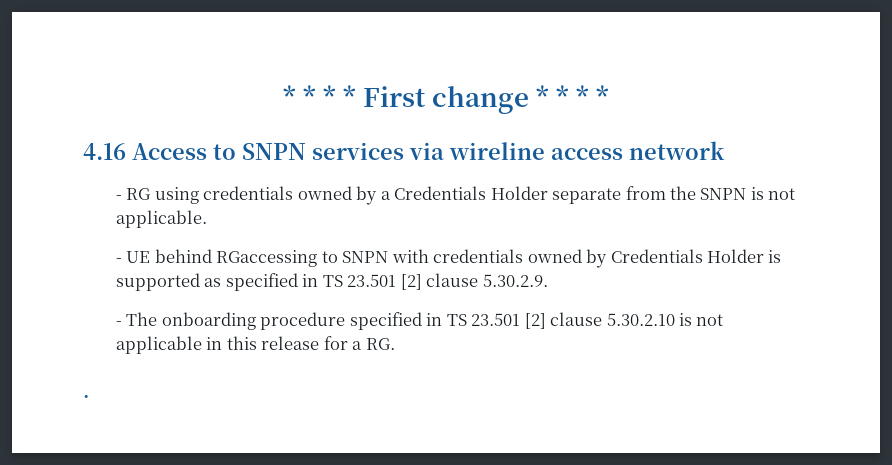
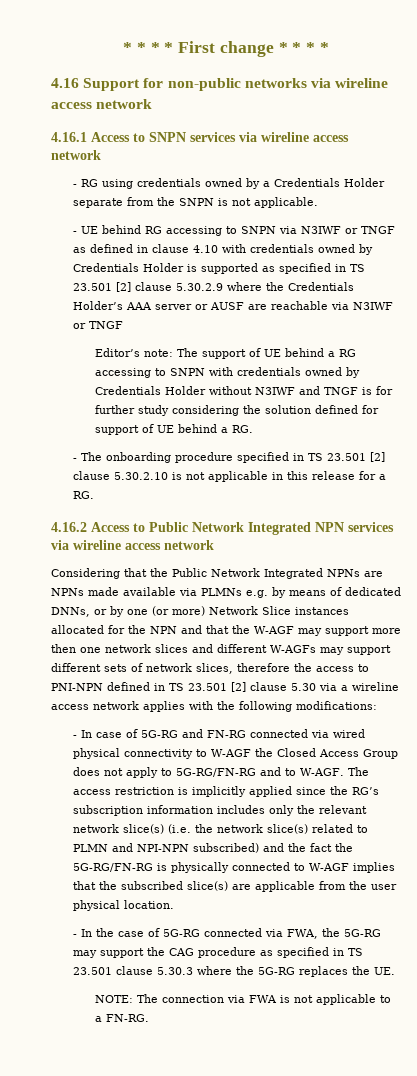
(126, 151) none -> [83,78,389,91] [51,99,153,109] [51,132,87,142] Support for non-public networks via wireline access network // 4.16.1
[216,250,389,267] RGaccessing to SNPN -> [144,226,395,236] [72,244,218,253] RG accessing to SNPN via N3IWF or TNGF as defined in clause 4.10
[482,274,548,287] 5.30.2.9. -> [175,282,354,291] [72,301,393,310] [72,321,123,329] [94,348,356,359] [94,367,360,378] [94,386,393,395] [94,405,379,416] [94,424,253,435] 5.30.2.9 where the Credentials Holder’s AAA server or AUSF are reachable via N3IWF or TNGF // Editor’s note: The support of UE behind a RG accessing to SNPN with credentials owned by Credentials Holder without N3IWF and TNGF is for further study considering the solution defined for support of UE behind a RG.
[83,394,89,398] . -> [51,522,394,535] [51,540,214,550] [51,568,383,579] [51,587,401,598] [51,606,349,617] [51,625,401,636] [51,644,391,655] [51,663,369,674] [51,682,399,692] [51,701,377,712] [72,729,365,738] [72,748,398,759] [72,767,369,778] [72,786,379,797] [72,805,367,816] [72,824,368,834] [72,843,353,853] [72,862,395,873] [72,881,397,892] [72,900,174,911] [72,928,381,939] [72,947,363,958] [72,966,395,977] [94,994,391,1005] [94,1014,149,1022] 4.16.2 Access to Public Network Integrated NPN services via wireline access network // Considering that the Public Network Integrated NPNs are NPNs made available via PLMNs e.g. by means of dedicated DNNs, or by one (or more) Network Slice instances allocated for the NPN and that the W-AGF may support more then one network slices and different W-AGFs may support different sets of network slices, therefore the access to PNI-NPN defined in TS 23.501 [2] clause 5.30 via a wireline access network applies with the following modifications: // - In case of 5G-RG and FN-RG connected via wired physical connectivity to W-AGF the Closed Access Group does not apply to 5G-RG/FN-RG and to W-AGF. The access restriction is implicitly applied since the RG’s subscription information includes only the relevant network slice(s) (i.e. the network slice(s) related to PLMN and NPI-NPN subscribed) and the fact the 5G-RG/FN-RG is physically connected to W-AGF implies that the subscribed slice(s) are applicable from the user physical location. // - In the case of 5G-RG connected via FWA, the 5G-RG may support the CAG procedure as specified in TS 23.501 clause 5.30.3 where the 5G-RG replaces the UE. // NOTE: The connection via FWA is not applicable to a FN-RG.

